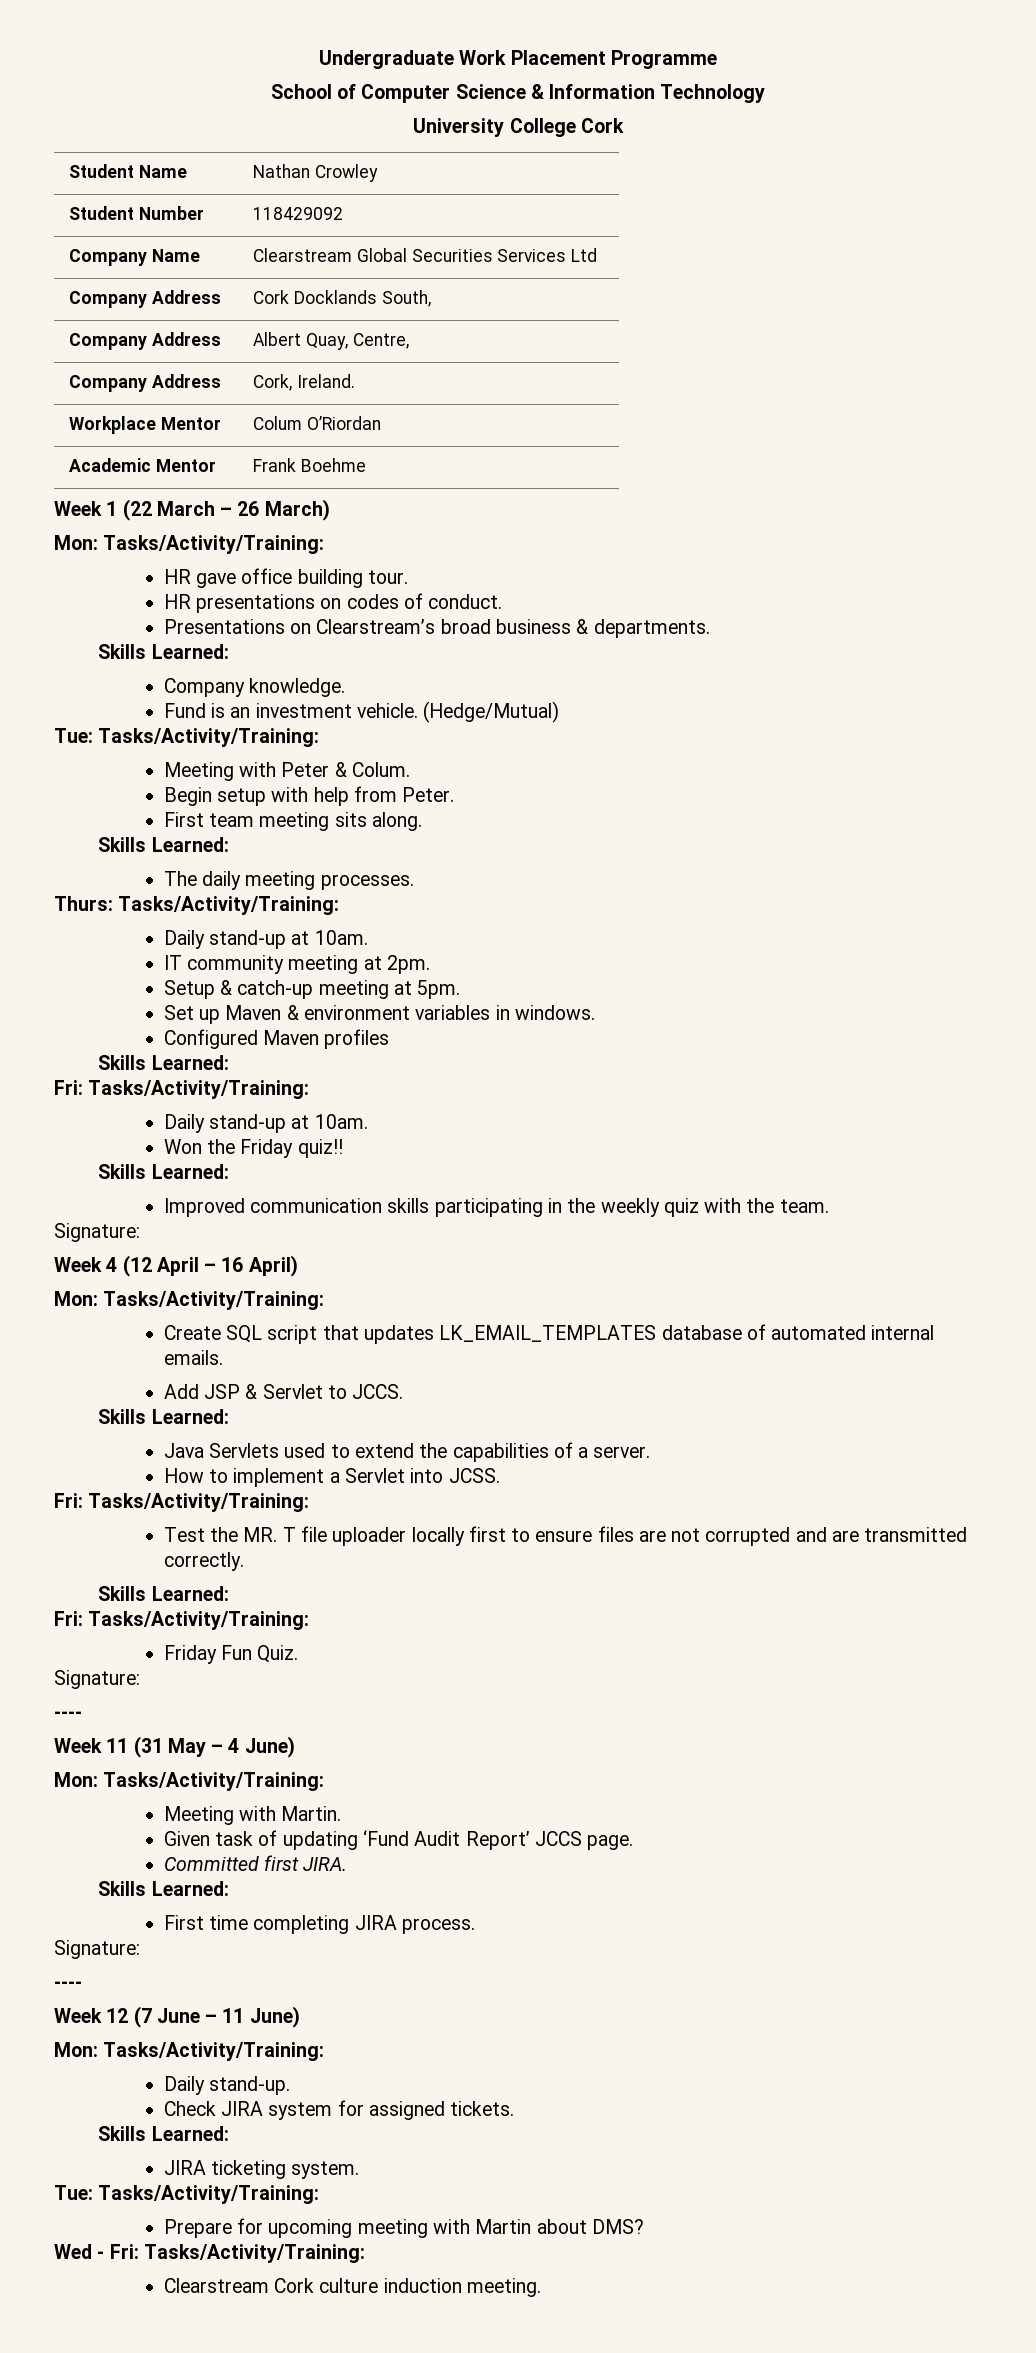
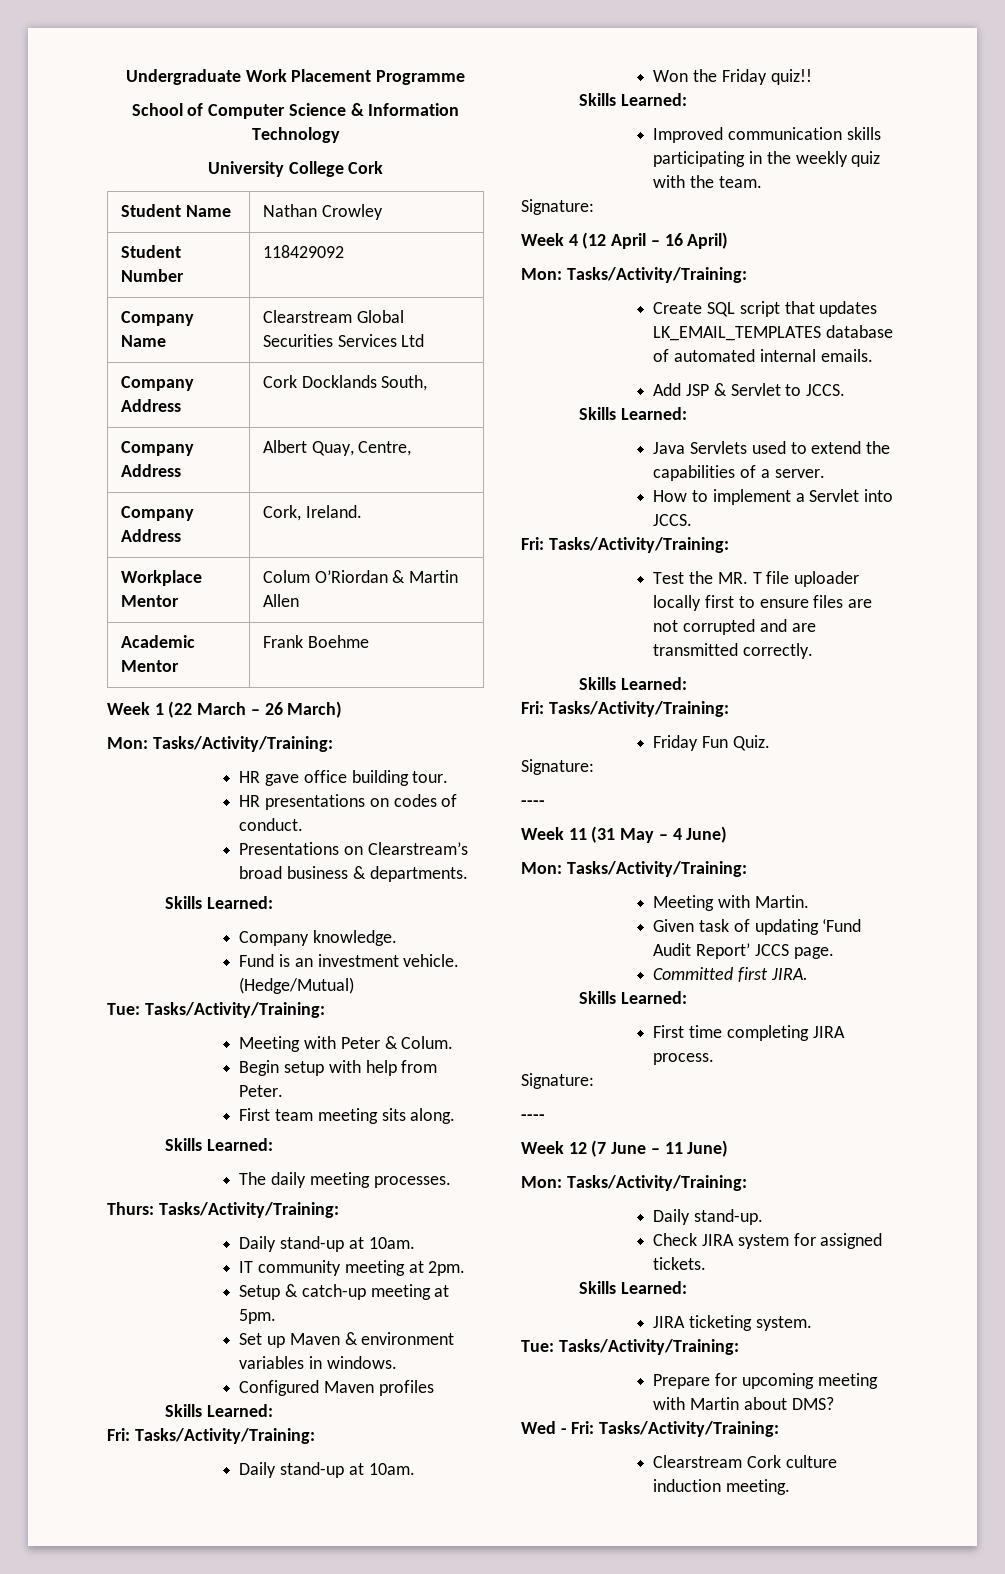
(381, 423) none -> [392,570,458,583] [262,594,299,607] & Martin Allen
[448,1468,500,1483] JCSS. -> [653,514,693,526] JCCS.

